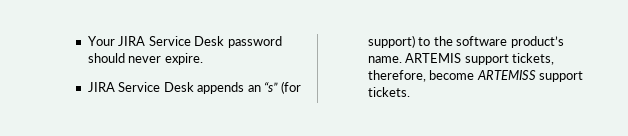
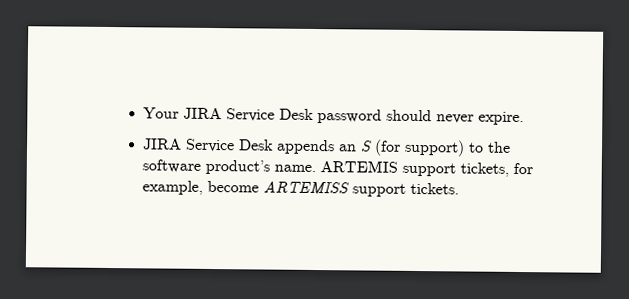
[264,82,279,92] “s” -> [360,140,374,152] S
[367,70,426,82] therefore, -> [513,162,534,175] [142,180,204,195] for example,

